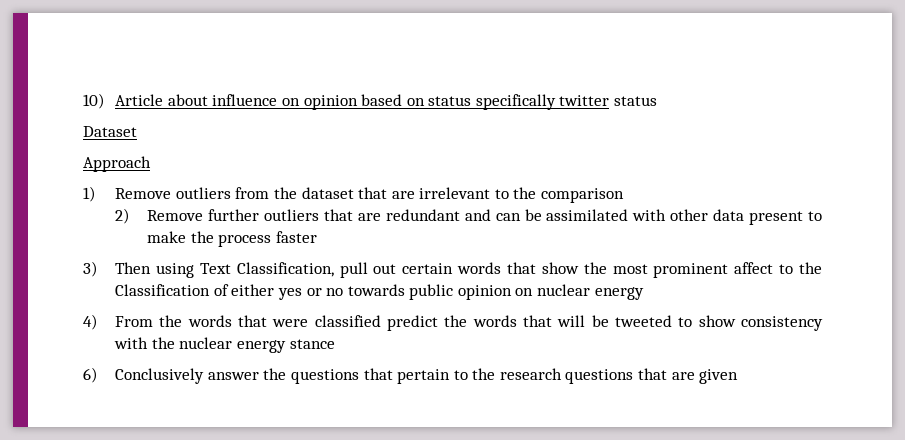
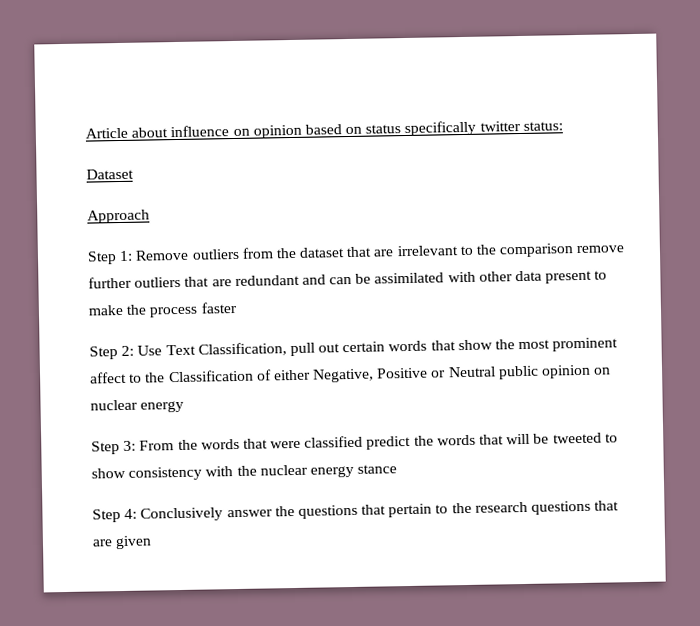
[83,93,105,109] 10) -> (85, 133) none
[614,96,658,106] status -> [522,121,563,131] status:
[83,186,96,202] 1) -> [87,250,134,265] Step 1:
[115,208,204,224] // 2) Remove -> [576,245,625,254] remove
[83,261,194,278] 3) Then using -> [89,345,163,360] Step 2: Use
[277,284,405,300] yes or no towards -> [312,366,496,383] Negative, Positive or Neutral
[83,314,98,330] 4) -> [91,440,137,455] Step 3:
[83,367,98,383] 6) -> [92,508,138,523] Step 4:

